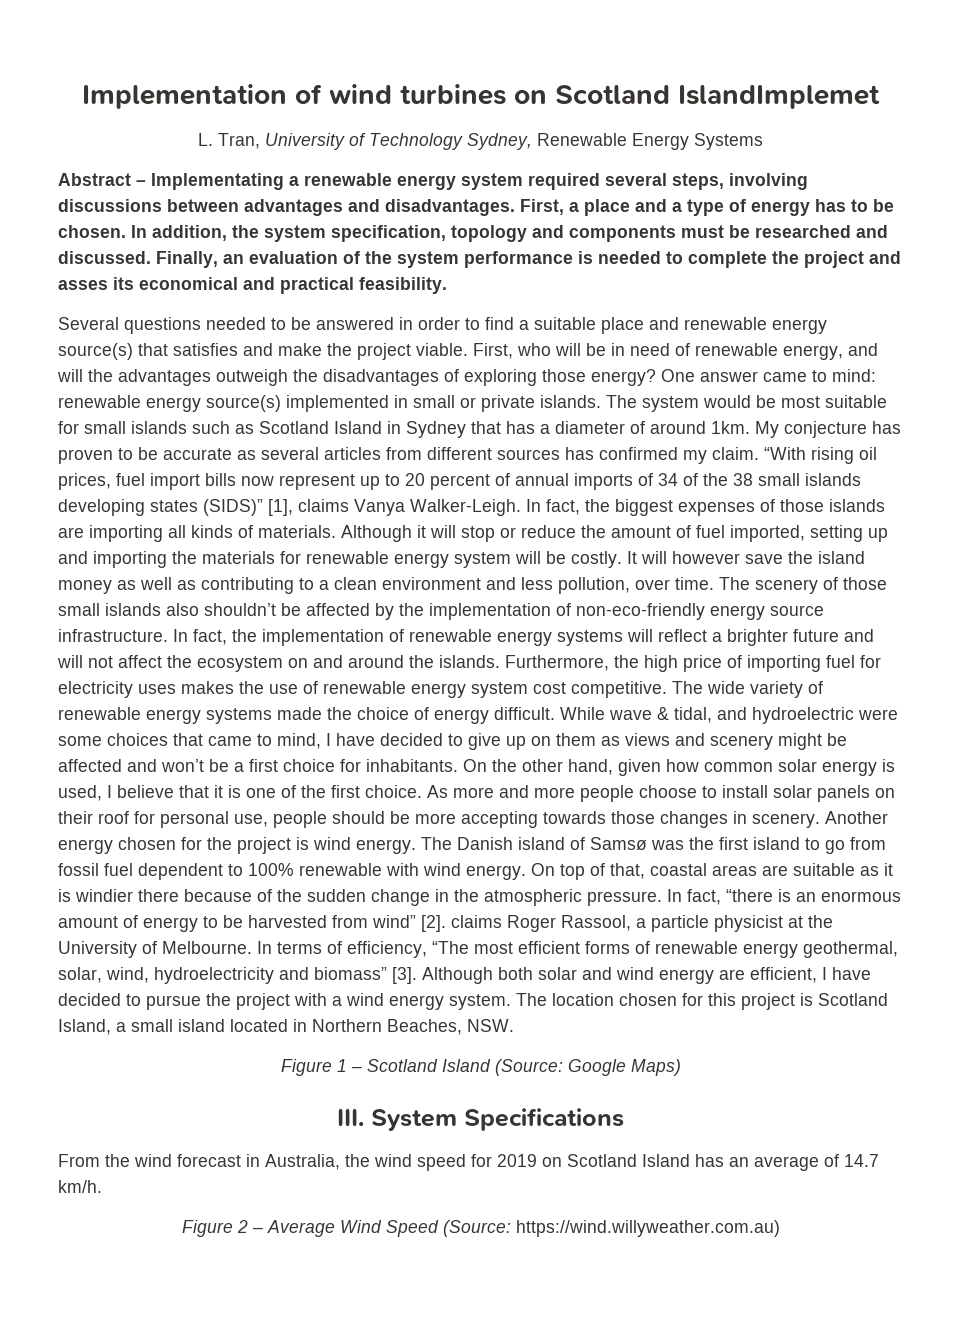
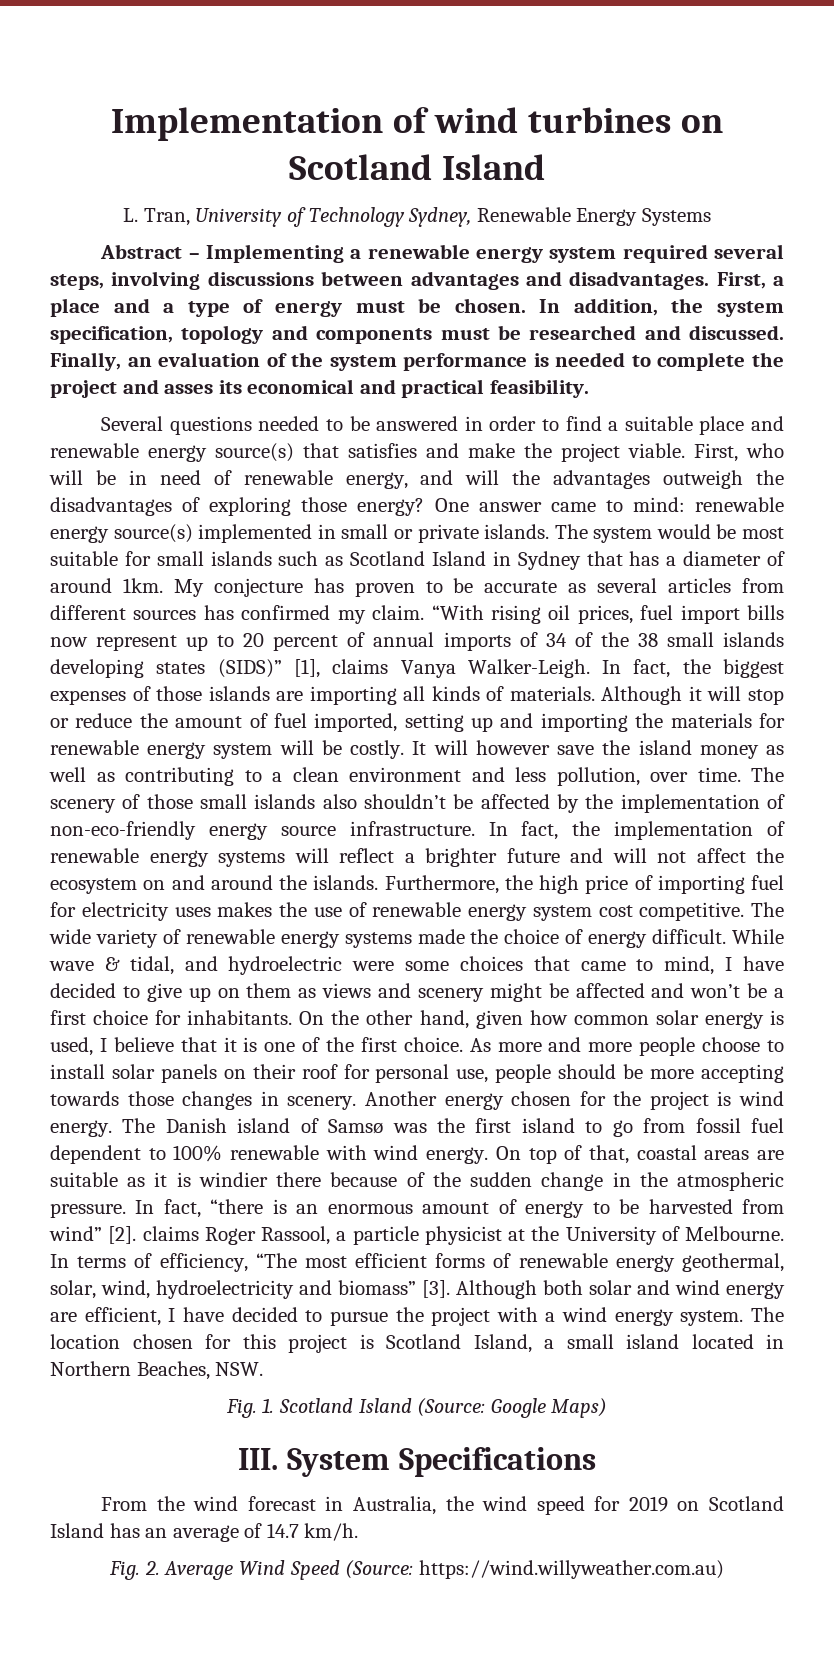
[678,85,880,109] IslandImplemet -> [441,154,545,180] Island
[151,173,284,190] Implementating -> [205,244,344,263] Implementing
[815,199,868,212] has to -> [355,301,405,313] must
[280,1059,362,1076] Figure 1 – -> [225,1398,275,1418] Fig. 1.
[181,1220,263,1237] Figure 2 – -> [109,1561,160,1580] Fig. 2.

